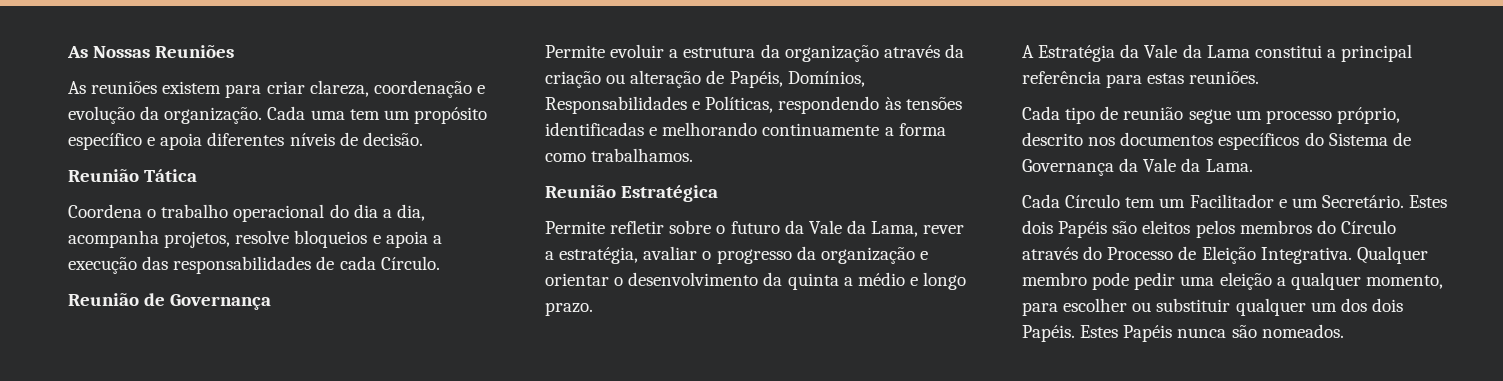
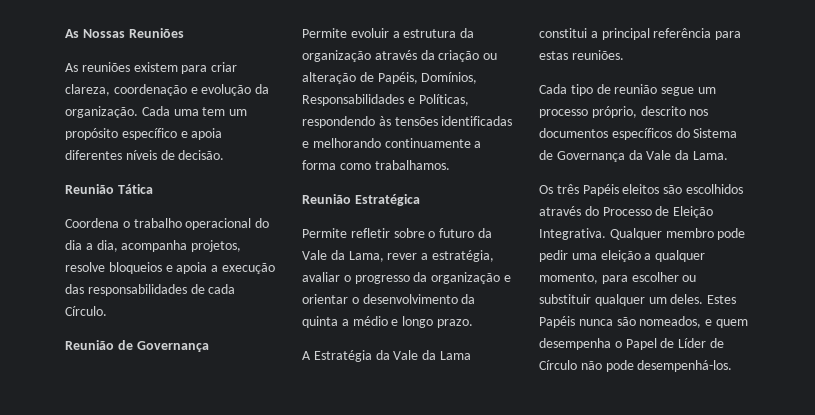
[1022,194,1448,208] [1022,220,1396,238] Cada Círculo tem um Facilitador e um Secretário. Estes dois Papéis são eleitos pelos membros do Círculo -> [539,184,743,196] Os três Papéis eleitos são escolhidos
[1340,298,1403,312] [1022,325,1075,342] dos dois Papéis. -> [670,294,704,304] deles.
[1261,324,1344,338] nomeados. -> [639,316,748,328] [539,338,724,350] [539,360,733,372] nomeados, e quem desempenha o Papel de Líder de Círculo não pode desempenhá-los.

